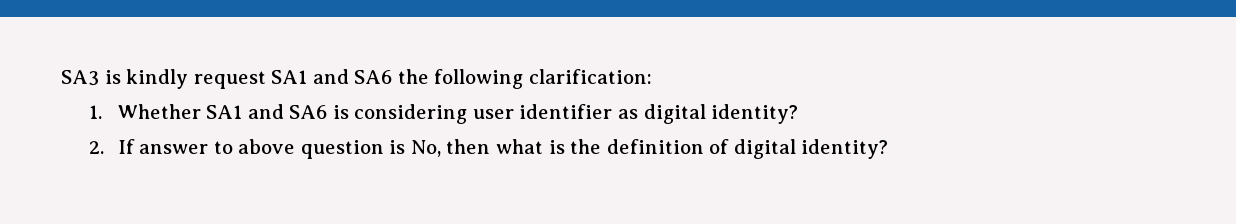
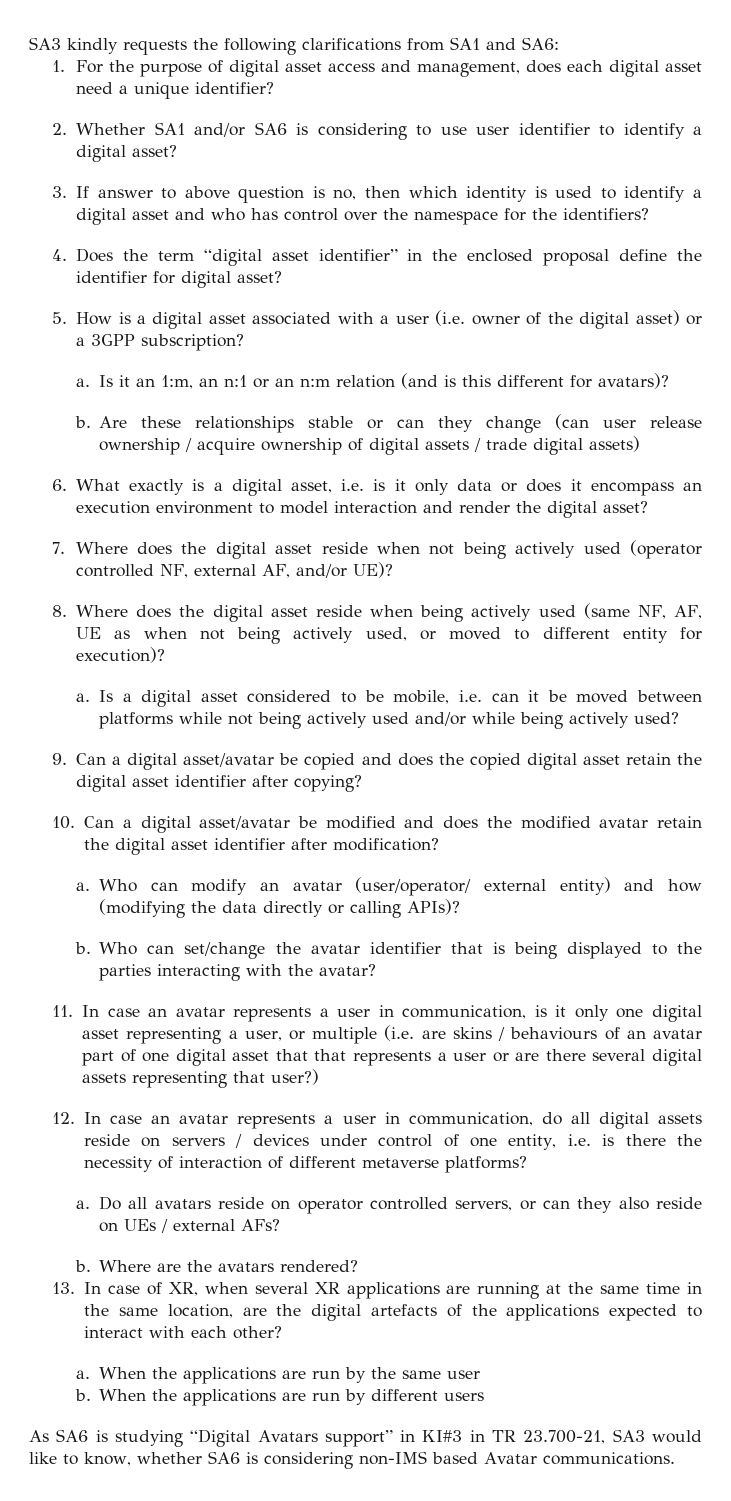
[61,69,652,89] [89,105,103,119] SA3 is kindly request SA1 and SA6 the following clarification: // 1. -> [29,37,559,55] [52,60,702,77] [75,82,274,99] [52,123,68,135] SA3 kindly requests the following clarifications from SA1 and SA6: // 1. For the purpose of digital asset access and management, does each digital asset need a unique identifier? // 2.
[247,104,799,124] [89,141,105,154] and SA6 is considering user identifier as digital identity? // 2. -> [194,122,702,140] [76,145,178,162] [52,186,68,198] and/or SA6 is considering to use user identifier to identify a digital asset? // 3.
[410,139,889,159] No, then what is the definition of digital identity? -> [333,186,703,202] [76,208,650,225] [52,248,702,266] [76,271,283,288] [52,310,702,329] [76,334,245,351] [75,373,669,389] [74,414,702,433] [99,436,641,455] [52,479,703,496] [76,501,649,518] [52,540,702,559] [75,562,393,578] [52,603,703,622] [76,627,702,644] [76,647,166,663] [75,690,702,707] [98,712,679,729] [52,753,702,770] [76,775,363,792] [52,816,702,833] [84,838,440,855] [75,877,702,896] [98,899,460,918] [74,942,702,959] [99,964,377,981] [52,1005,702,1022] [82,1025,703,1044] [82,1049,702,1066] [82,1069,320,1088] [52,1112,703,1129] [84,1134,703,1150] [84,1156,528,1173] [75,1196,703,1214] [98,1219,280,1233] [74,1260,359,1272] [52,1282,702,1299] [84,1304,702,1321] [84,1326,283,1339] [75,1367,480,1384] [74,1389,485,1406] [29,1429,702,1447] [29,1451,675,1469] no, then which identity is used to identify a digital asset and who has control over the namespace for the identifiers? // 4. Does the term “digital asset identifier” in the enclosed proposal define the identifier for digital asset? // 5. How is a digital asset associated with a user (i.e. owner of the digital asset) or a 3GPP subscription? // a. Is it an 1:m, an n:1 or an n:m relation (and is this different for avatars)? // b. Are these relationships stable or can they change (can user release ownership / acquire ownership of digital assets / trade digital assets) // 6. What exactly is a digital asset, i.e. is it only data or does it encompass an execution environment to model interaction and render the digital asset? // 7. Where does the digital asset reside when not being actively used (operator controlled NF, external AF, and/or UE)? // 8. Where does the digital asset reside when being actively used (same NF, AF, UE as when not being actively used, or moved to different entity for execution)? // a. Is a digital asset considered to be mobile, i.e. can it be moved between platforms while not being actively used and/or while being actively used? // 9. Can a digital asset/avatar be copied and does the copied digital asset retain the digital asset identifier after copying? // 10. Can a digital asset/avatar be modified and does the modified avatar retain the digital asset identifier after modification? // a. Who can modify an avatar (user/operator/ external entity) and how (modifying the data directly or calling APIs)? // b. Who can set/change the avatar identifier that is being displayed to the parties interacting with the avatar? // 11. In case an avatar represents a user in communication, is it only one digital asset representing a user, or multiple (i.e. are skins / behaviours of an avatar part of one digital asset that that represents a user or are there several digital assets representing that user?) // 12. In case an avatar represents a user in communication, do all digital assets reside on servers / devices under control of one entity, i.e. is there the necessity of interaction of different metaverse platforms? // a. Do all avatars reside on operator controlled servers, or can they also reside on UEs / external AFs? // b. Where are the avatars rendered? // 13. In case of XR, when several XR applications are running at the same time in the same location, are the digital artefacts of the applications expected to interact with each other? // a. When the applications are run by the same user // b. When the applications are run by different users // As SA6 is studying “Digital Avatars support” in KI#3 in TR 23.700-21, SA3 would like to know, whether SA6 is considering non-IMS based Avatar communications.

